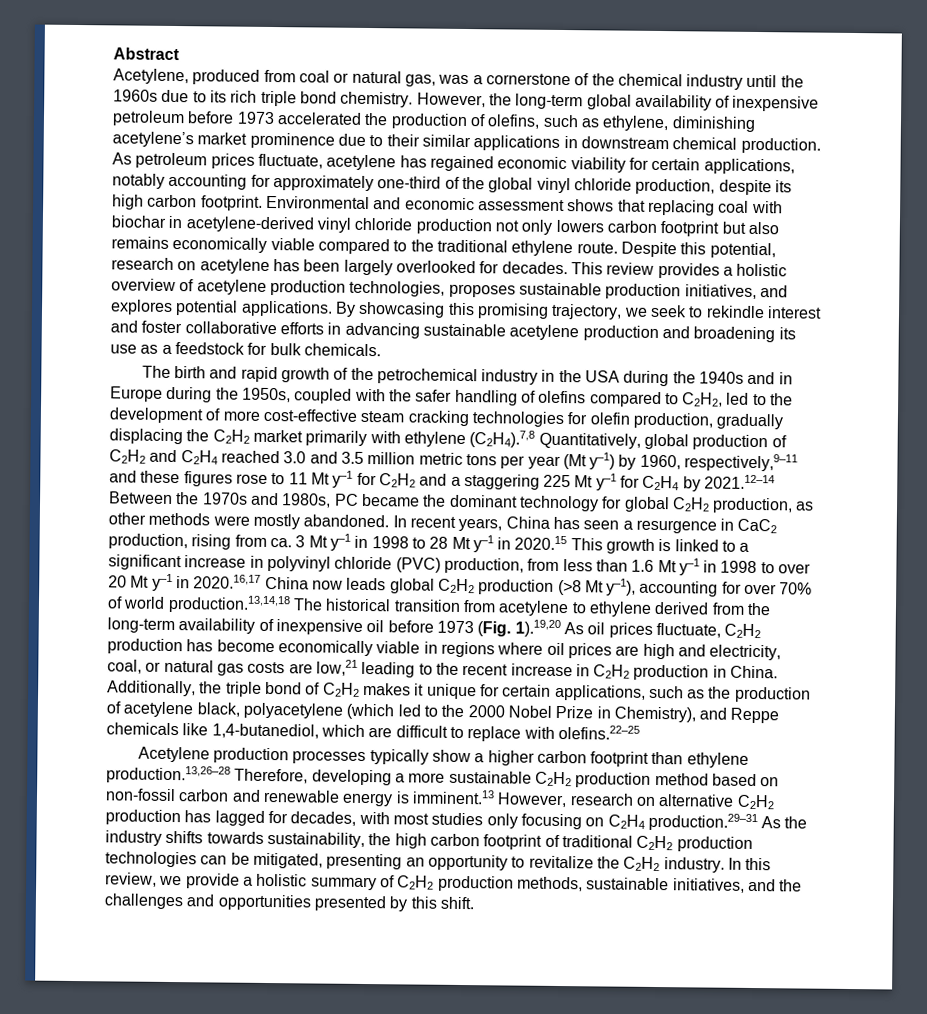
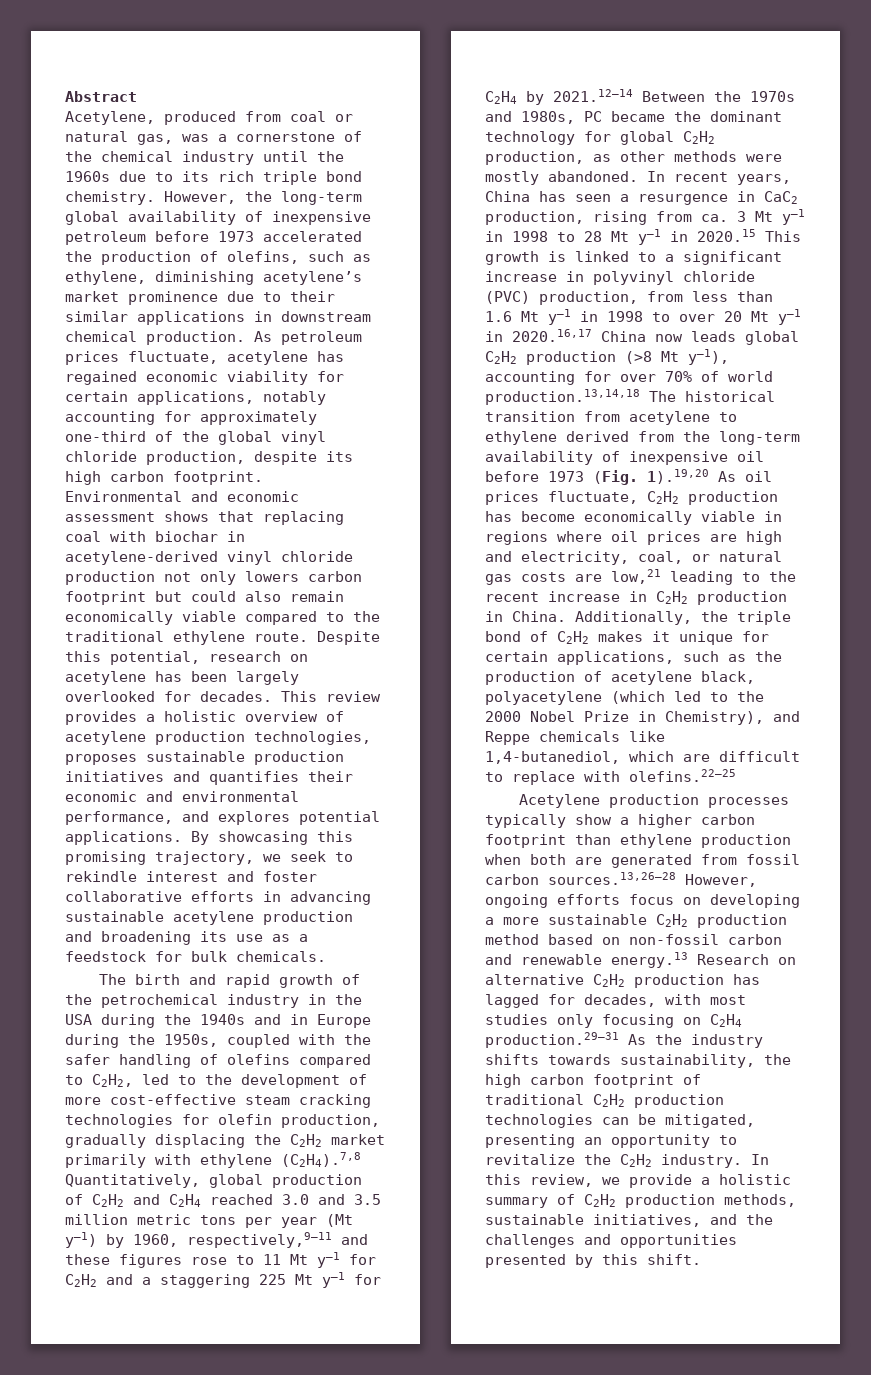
[747,221,779,235] [111,236,169,249] also remains -> [191,591,344,602] could also remain
[684,284,757,300] initiatives, -> [65,771,353,785] [65,791,299,802] [65,811,173,825] initiatives and quantifies their economic and environmental performance,
[106,765,309,784] production.13,26–28 Therefore, -> [701,834,791,848] [485,854,800,868] [485,872,757,887] [485,894,701,908] production when both are generated from fossil carbon sources.13,26–28 However, ongoing efforts focus on
[342,789,634,808] energy is imminent.13 However, research -> [611,952,769,968] energy.13 Research

